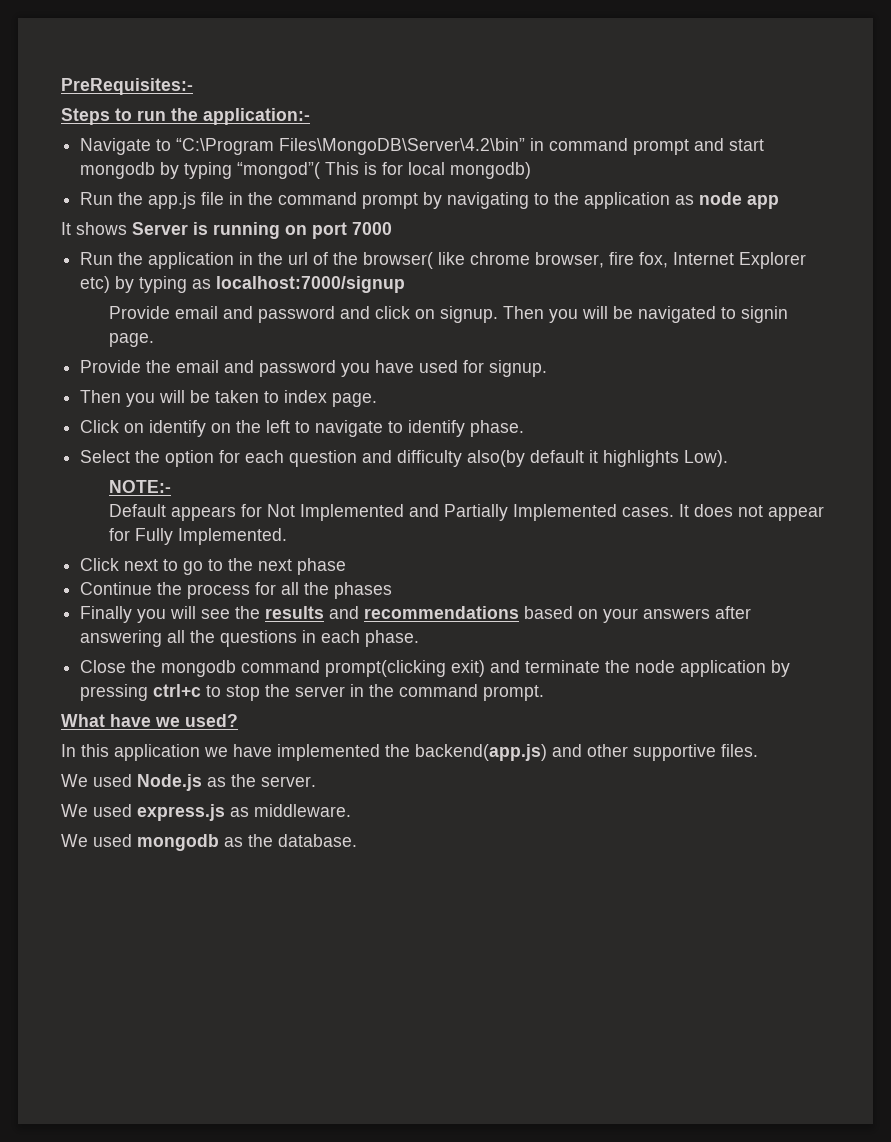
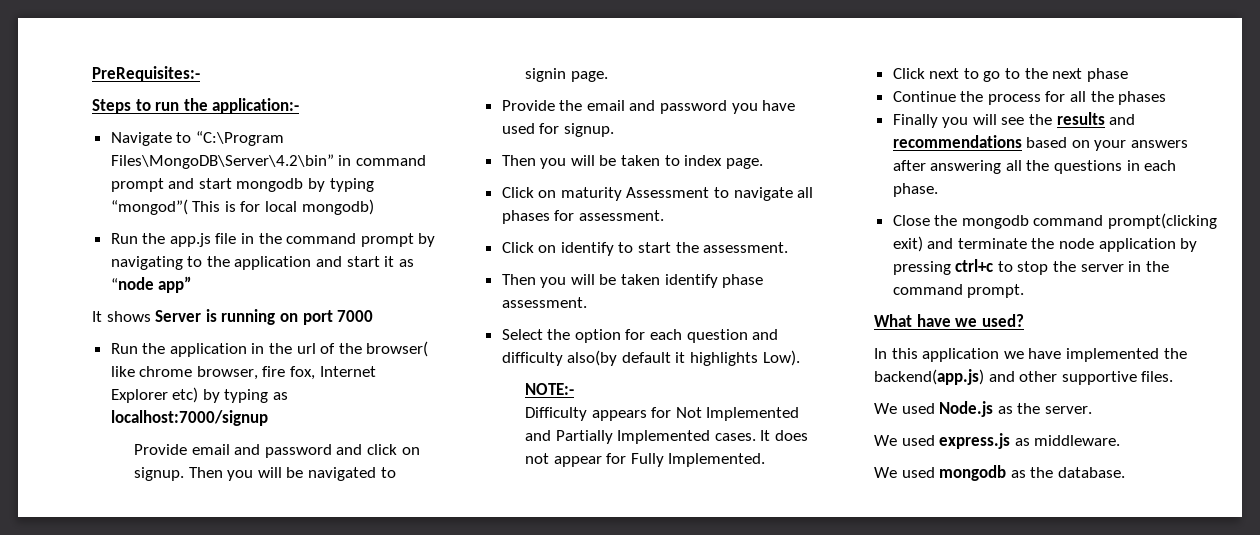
[675,192,780,209] as node app -> [316,256,414,267] [110,276,192,293] and start it as “node app”
[149,420,525,437] identify on the left to navigate to identify phase. -> [560,187,814,201] [501,210,664,224] [501,242,789,256] [501,274,764,288] [501,297,587,308] maturity Assessment to navigate all phases for assessment. // Click on identify to start the assessment. // Then you will be taken identify phase assessment.
[108,504,166,517] Default -> [524,407,587,421] Difficulty

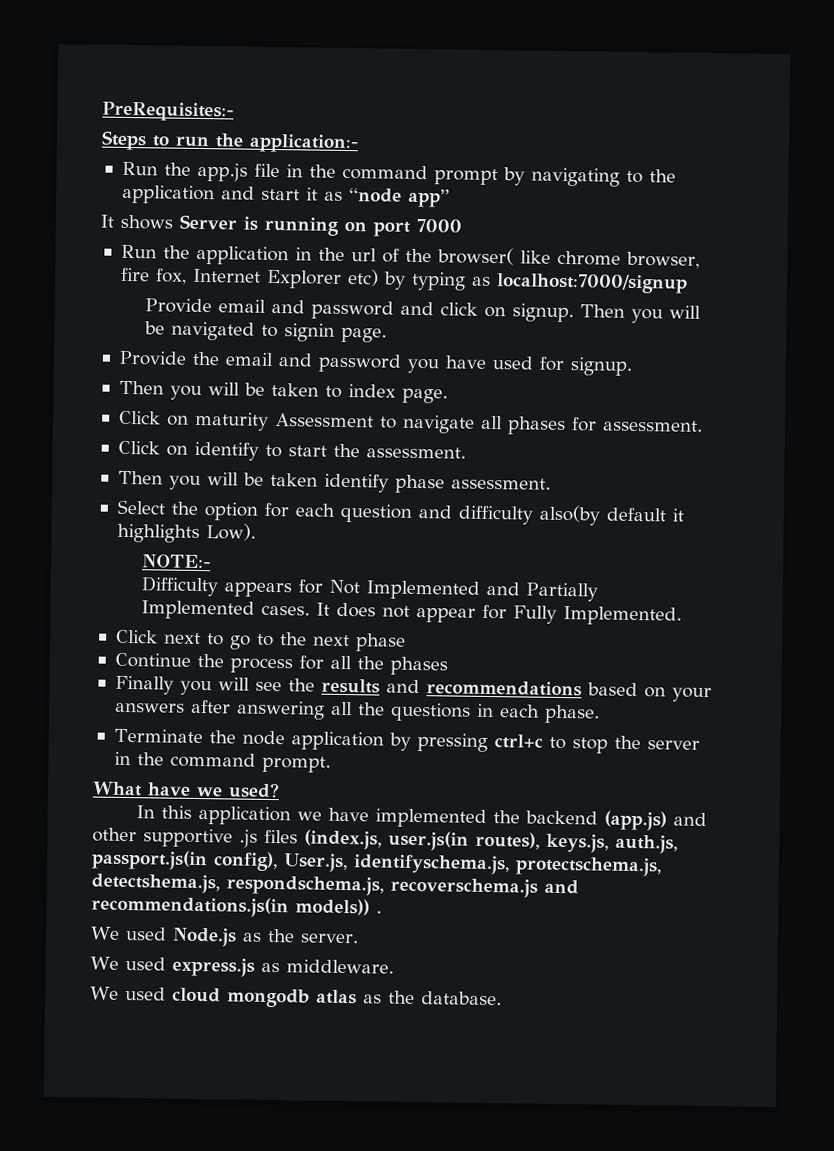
[110,131,284,146] [110,154,426,169] [110,178,374,192] [110,199,374,215] // Navigate to “C:\Program Files\MongoDB\Server\4.2\bin” in command prompt and start mongodb by typing “mongod”( This is for local mongodb) -> (359, 143) none
[892,213,1218,229] [892,236,1027,252] Close the mongodb command prompt(clicking exit) and terminate -> [113,728,203,744] Terminate
[874,369,984,385] backend(app.js) -> [524,810,667,831] backend (app.js)
[1141,371,1174,382] files. -> [239,829,678,854] [91,849,662,877] [91,873,579,898] [91,895,382,918] .js files (index.js, user.js(in routes), keys.js, auth.js, passport.js(in config), User.js, identifyschema.js, protectschema.js, detectshema.js, respondschema.js, recoverschema.js and recommendations.js(in models)) .
[939,465,1007,481] mongodb -> [171,987,357,1008] cloud mongodb atlas

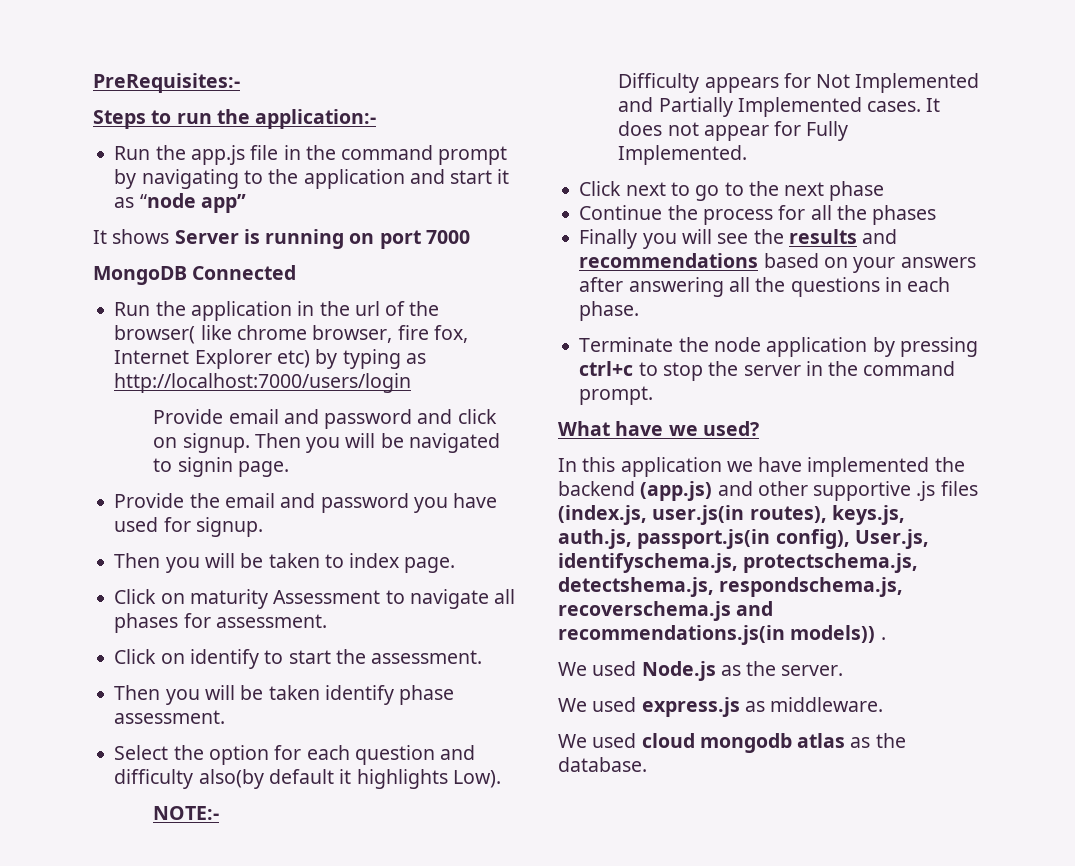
(462, 225) none -> [93,265,297,285] // MongoDB Connected
[495,273,688,294] localhost:7000/signup -> [114,373,412,393] http://localhost:7000/users/login

